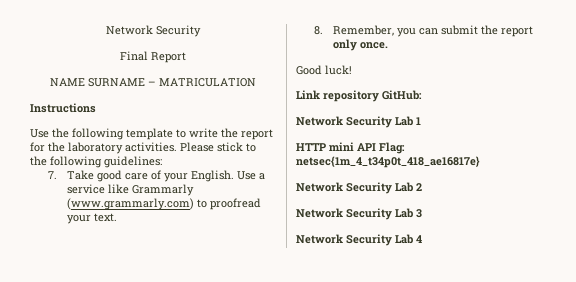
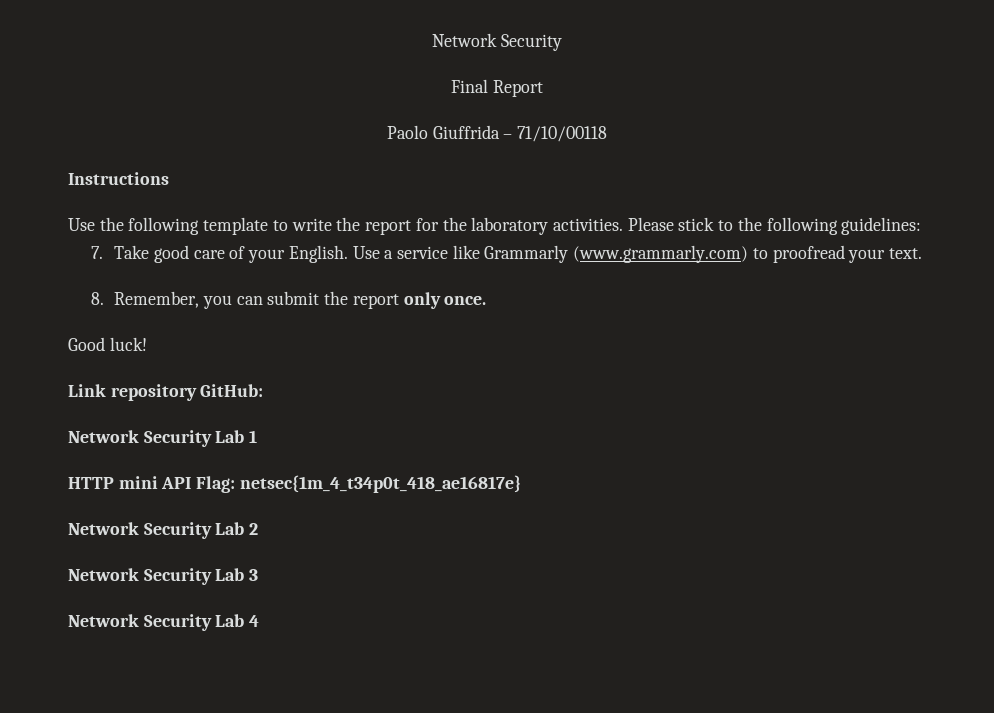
[49,78,256,87] NAME SURNAME – MATRICULATION -> [386,125,608,142] Paolo Giuffrida – 71/10/00118

